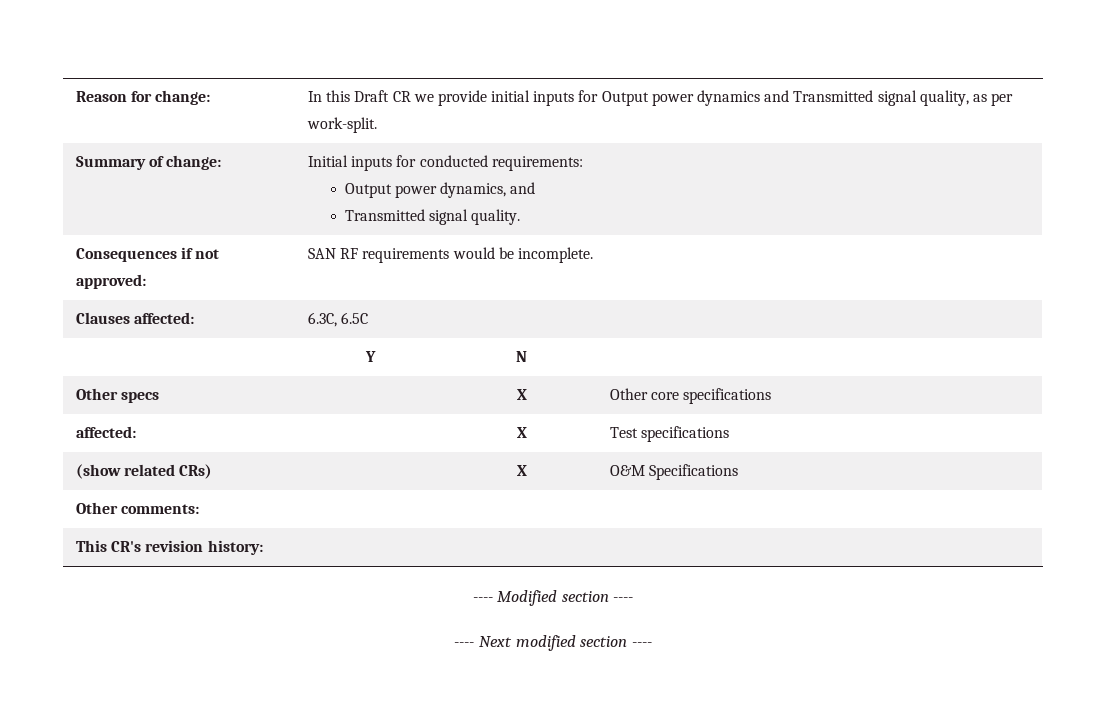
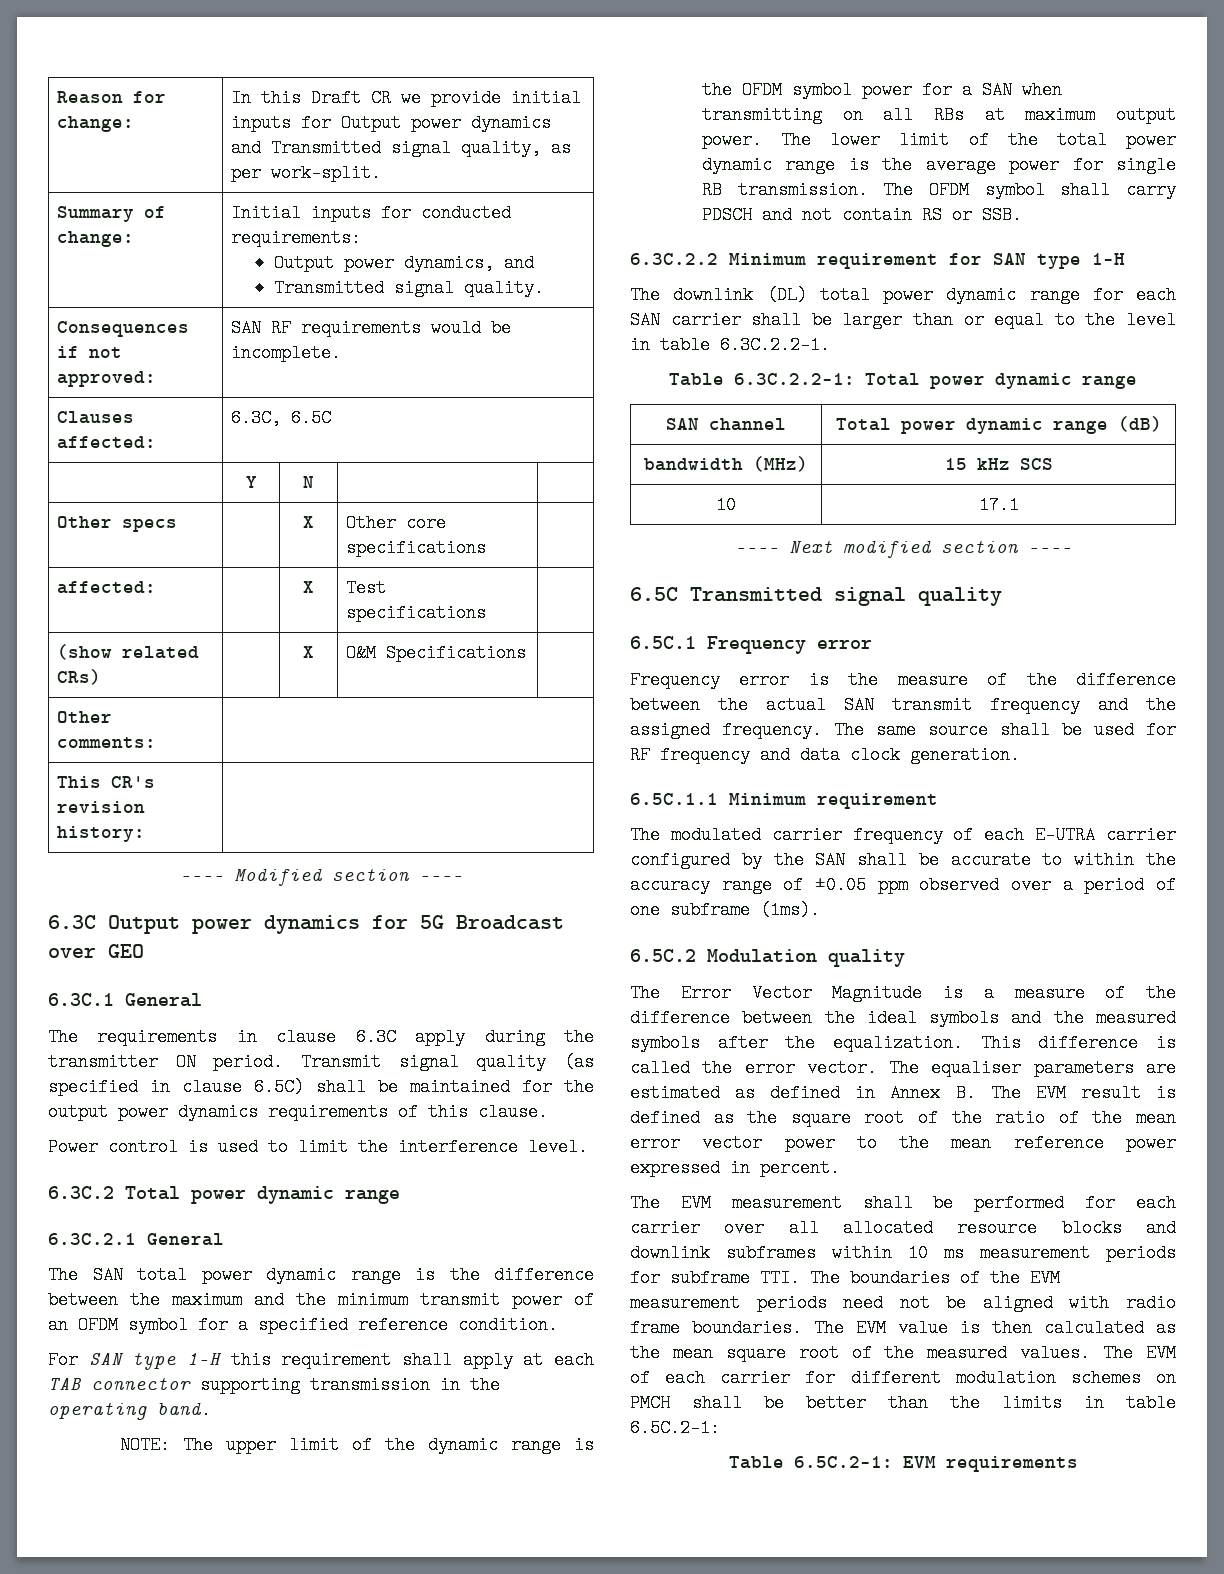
(634, 599) none -> [48,915,564,934] [48,944,144,958] [48,993,202,1007] [48,1028,595,1046] [48,1053,594,1071] [48,1078,594,1096] [48,1103,548,1121] [48,1138,588,1156] [48,1186,400,1204] [48,1233,224,1246] [48,1266,594,1284] [48,1291,594,1309] [48,1316,558,1334] [48,1351,594,1370] [48,1376,500,1394] [48,1401,211,1420] [119,1436,594,1454] [701,81,1062,99] [701,106,1176,124] [701,131,1176,149] [701,156,1176,174] [701,181,1176,199] [701,206,1022,224] [630,253,1125,269] [630,286,1176,304] [630,311,1176,329] [630,336,830,354] [669,373,1137,389] [666,418,786,431] [835,416,1162,434] [644,456,808,472] [944,458,1053,470] [716,496,736,514] [978,496,1019,514] // 6.3C Output power dynamics for 5G Broadcast over GEO // 6.3C.1 General // The requirements in clause 6.3C apply during the transmitter ON period. Transmit signal quality (as specified in clause 6.5C) shall be maintained for the output power dynamics requirements of this clause. // Power control is used to limit the interference level. // 6.3C.2 Total power dynamic range // 6.3C.2.1 General // The SAN total power dynamic range is the difference between the maximum and the minimum transmit power of an OFDM symbol for a specified reference condition. // For SAN type 1-H this requirement shall apply at each TAB connector supporting transmission in the operating band. // NOTE: The upper limit of the dynamic range is the OFDM symbol power for a SAN when transmitting on all RBs at maximum output power. The lower limit of the total power dynamic range is the average power for single RB transmission. The OFDM symbol shall carry PDSCH and not contain RS or SSB. // 6.3C.2.2 Minimum requirement for SAN type 1-H // The downlink (DL) total power dynamic range for each SAN carrier shall be larger than or equal to the level in table 6.3C.2.2-1. // Table 6.3C.2.2-1: Total power dynamic range // SAN channel | Total power dynamic range (dB) // bandwidth (MHz) | 15 kHz SCS // 10 | 17.1
(652, 644) none -> [630,587,1002,606] [630,636,872,654] [630,671,1176,689] [630,696,1176,714] [630,721,1176,739] [630,746,1020,764] [630,793,938,809] [630,826,1176,844] [630,851,1176,869] [630,876,1176,894] [630,901,820,919] [630,949,905,967] [630,984,1176,1002] [630,1009,1176,1027] [630,1034,1176,1052] [630,1059,1176,1077] [630,1084,1176,1102] [630,1109,1176,1127] [630,1134,1176,1152] [630,1159,840,1177] [630,1194,1176,1212] [630,1219,1176,1237] [630,1244,1176,1262] [630,1269,1060,1287] [630,1294,1176,1312] [630,1319,1176,1337] [630,1344,1176,1362] [630,1369,1176,1387] [630,1394,1176,1412] [630,1419,720,1437] [728,1456,1078,1472] // 6.5C Transmitted signal quality // 6.5C.1 Frequency error // Frequency error is the measure of the difference between the actual SAN transmit frequency and the assigned frequency. The same source shall be used for RF frequency and data clock generation. // 6.5C.1.1 Minimum requirement // The modulated carrier frequency of each E-UTRA carrier configured by the SAN shall be accurate to within the accuracy range of ±0.05 ppm observed over a period of one subframe (1ms). // 6.5C.2 Modulation quality // The Error Vector Magnitude is a measure of the difference between the ideal symbols and the measured symbols after the equalization. This difference is called the error vector. The equaliser parameters are estimated as defined in Annex B. The EVM result is defined as the square root of the ratio of the mean error vector power to the mean reference power expressed in percent. // The EVM measurement shall be performed for each carrier over all allocated resource blocks and downlink subframes within 10 ms measurement periods for subframe TTI. The boundaries of the EVM measurement periods need not be aligned with radio frame boundaries. The EVM value is then calculated as the mean square root of the measured values. The EVM of each carrier for different modulation schemes on PMCH shall be better than the limits in table 6.5C.2-1: // Table 6.5C.2-1: EVM requirements

